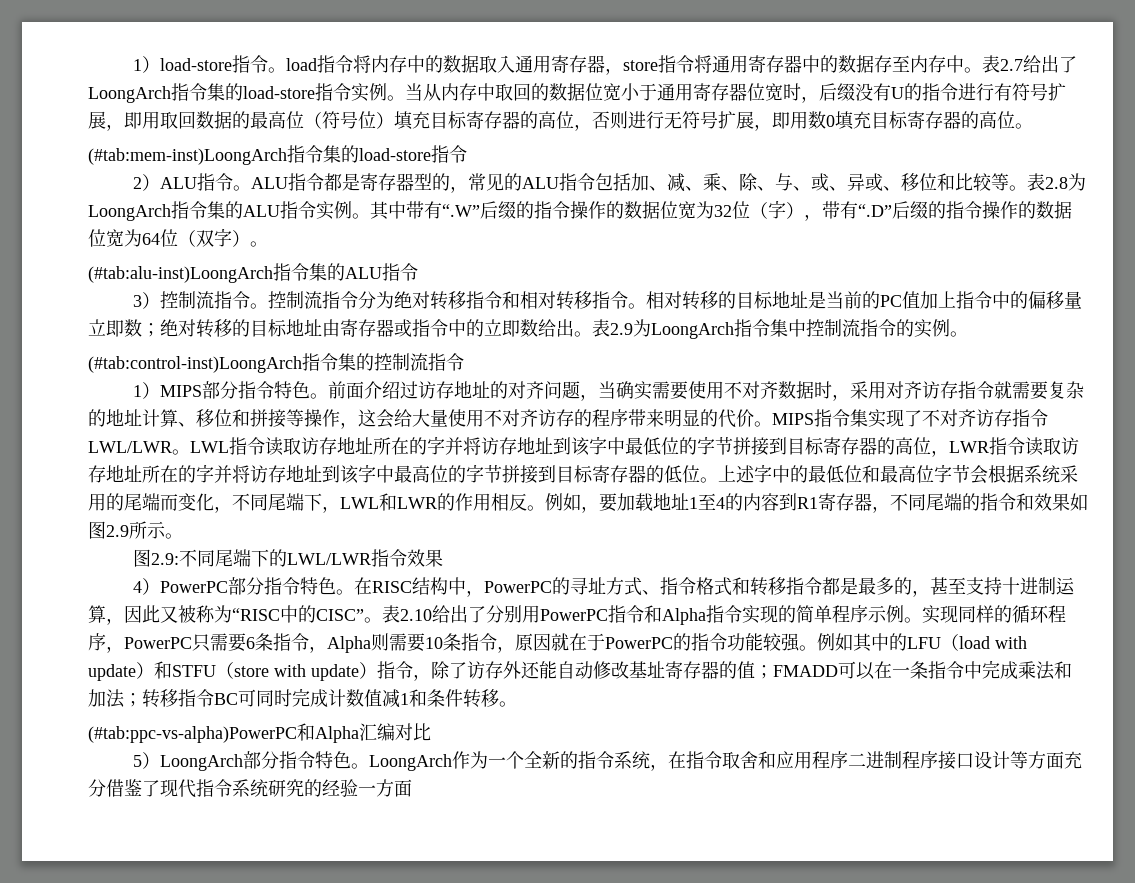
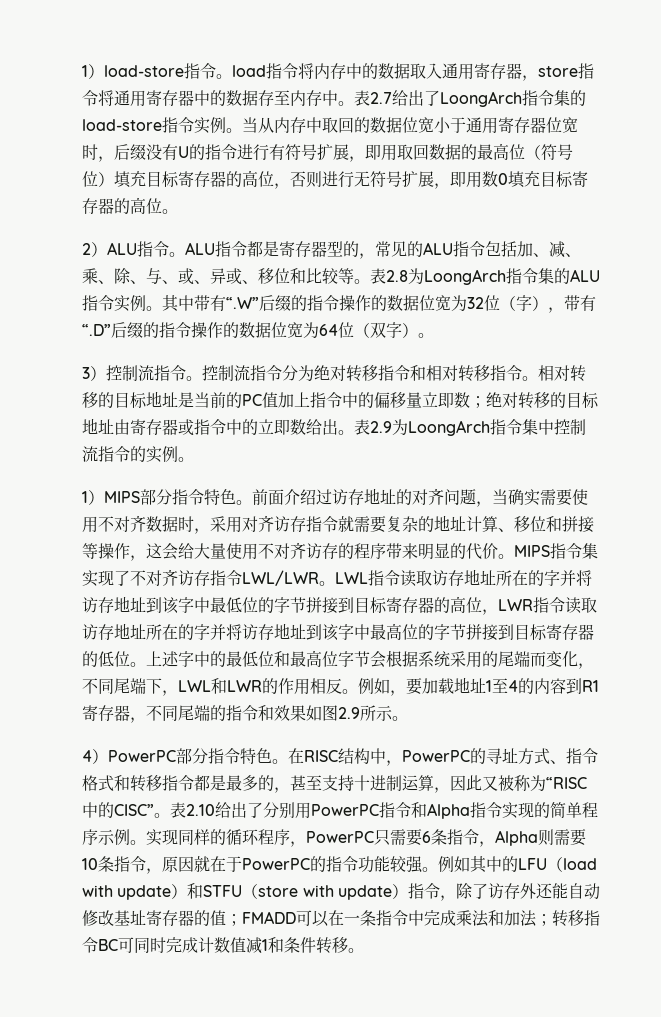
[88,145,467,165] // (#tab:mem-inst)LoongArch指令集的load-store指令 -> (178, 211) none
[88,263,418,283] // (#tab:alu-inst)LoongArch指令集的ALU指令 -> (434, 335) none
[88,353,464,373] // (#tab:control-inst)LoongArch指令集的控制流指令 -> (194, 459) none
[133,549,444,567] // 图2.9:不同尾端下的LWL/LWR指令效果 -> (408, 718) none
[88,723,431,743] [133,751,1083,771] [88,779,412,798] // (#tab:ppc-vs-alpha)PowerPC和Alpha汇编对比 // 5）LoongArch部分指令特色。LoongArch作为一个全新的指令系统，在指令取舍和应用程序二进制程序接口设计等方面充分借鉴了现代指令系统研究的经验一方面 -> (364, 950) none

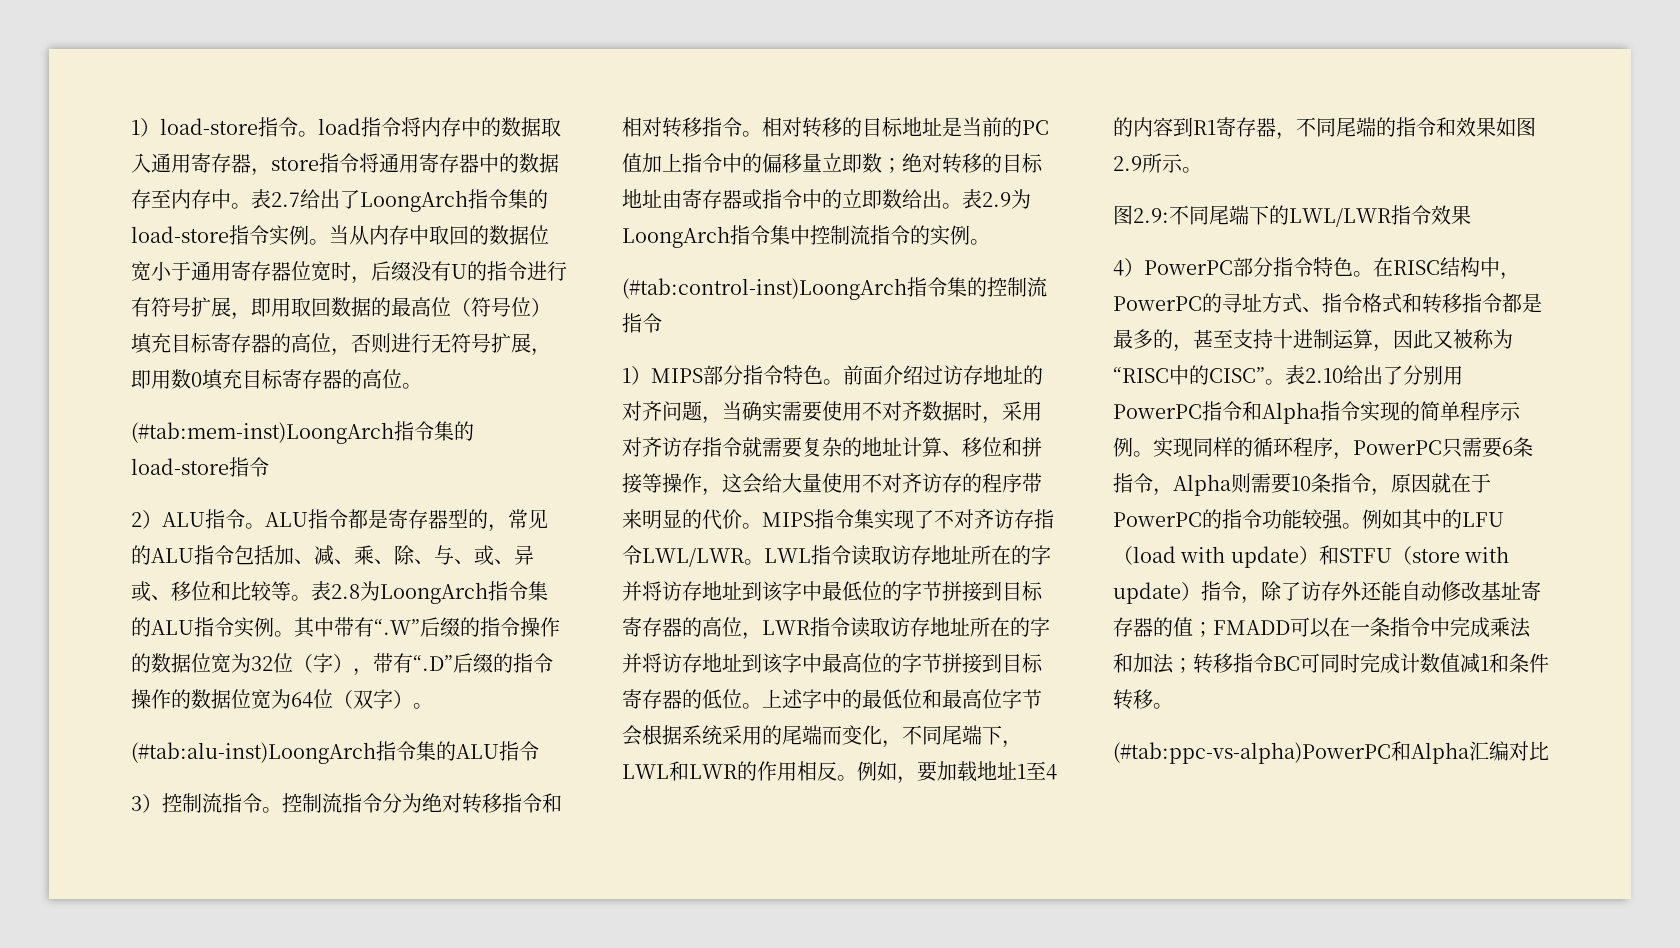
(178, 211) none -> [131,421,474,444] [131,457,269,477] // (#tab:mem-inst)LoongArch指令集的load-store指令
(434, 335) none -> [131,741,539,764] // (#tab:alu-inst)LoongArch指令集的ALU指令
(194, 459) none -> [622,277,1047,300] [622,313,662,333] // (#tab:control-inst)LoongArch指令集的控制流指令
(408, 718) none -> [1113,205,1471,227] // 图2.9:不同尾端下的LWL/LWR指令效果
(364, 950) none -> [1113,741,1549,764] // (#tab:ppc-vs-alpha)PowerPC和Alpha汇编对比

